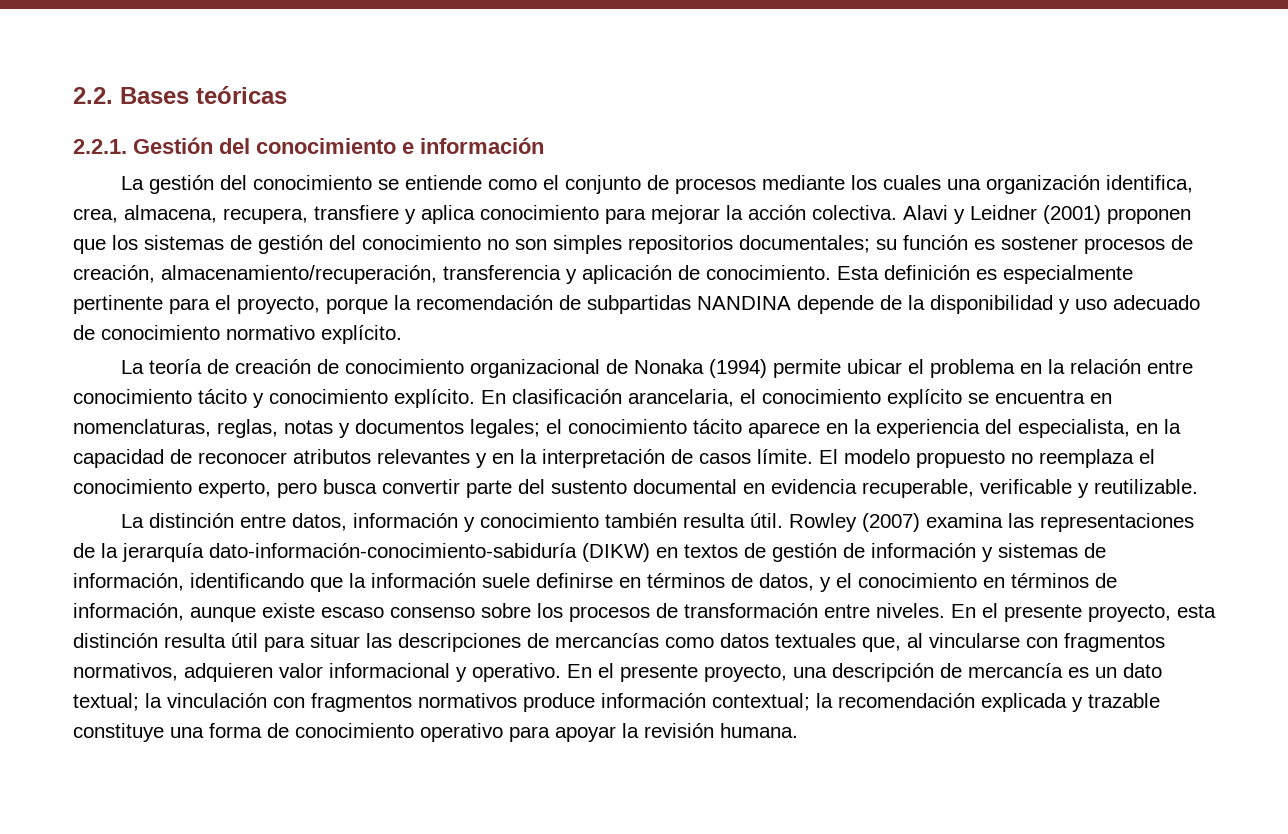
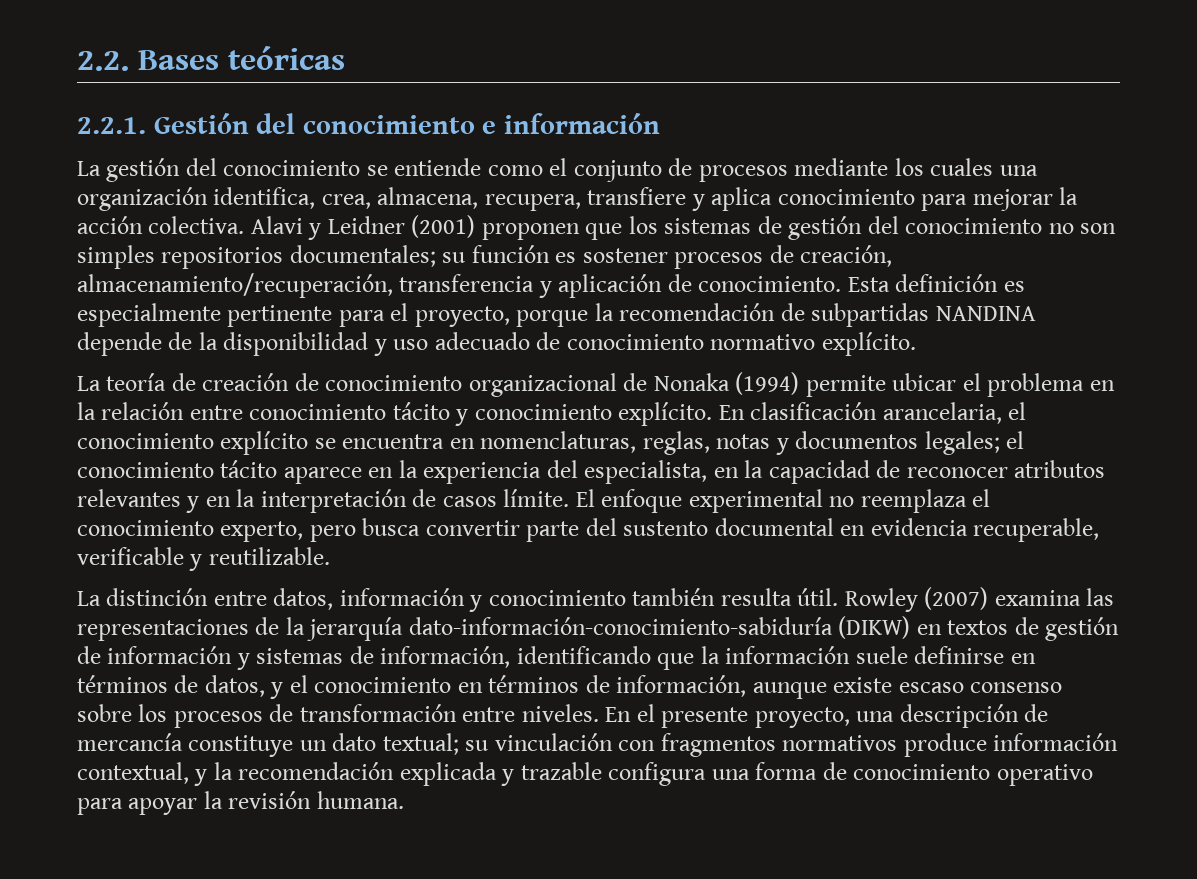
[844,449,1005,468] modelo propuesto -> [601,489,823,513] enfoque experimental
[1177,604,1216,618] [73,633,1165,652] [73,663,787,682] esta distinción resulta útil para situar las descripciones de mercancías como datos textuales que, al vincularse con fragmentos normativos, adquieren valor informacional y operativo. En el presente proyecto, -> (850, 717) none
[1068,667,1089,678] es -> [188,735,294,757] constituye
[145,693,162,708] la -> [465,740,489,751] su
[712,693,810,711] contextual; -> [77,762,208,786] contextual, y
[73,723,164,742] constituye -> [608,762,707,786] configura

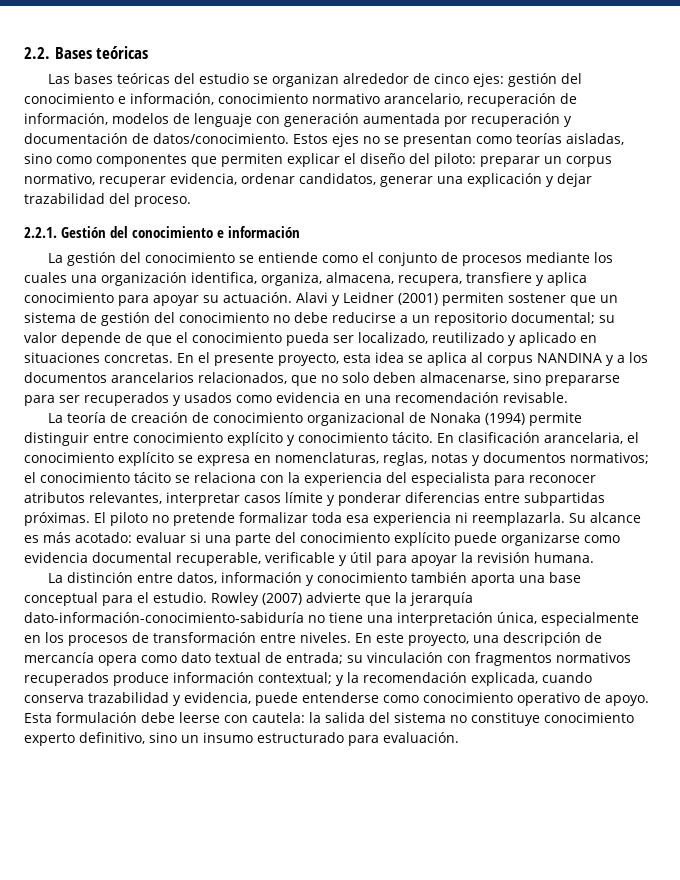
(345, 58) none -> [48,73,583,87] [24,93,577,107] [24,113,572,127] [24,133,624,147] [24,153,612,167] [24,173,592,187] [24,193,191,207] // Las bases teóricas del estudio se organizan alrededor de cinco ejes: gestión del conocimiento e información, conocimiento normativo arancelario, recuperación de información, modelos de lenguaje con generación aumentada por recuperación y documentación de datos/conocimiento. Estos ejes no se presentan como teorías aisladas, sino como componentes que permiten explicar el diseño del piloto: preparar un corpus normativo, recuperar evidencia, ordenar candidatos, generar una explicación y dejar trazabilidad del proceso.
[321,194,371,209] crea, -> [261,272,322,286] organiza,
[972,187,1079,211] [77,215,752,240] mejorar la acción colectiva. Alavi y Leidner (2001) proponen que los sistemas -> [153,292,618,306] [24,312,76,323] apoyar su actuación. Alavi y Leidner (2001) permiten sostener que un sistema
[1080,223,1117,234] [77,245,893,269] [77,273,1025,298] [77,303,1036,327] [77,332,916,356] son simples repositorios documentales; su función es sostener procesos de creación, almacenamiento/recuperación, transferencia y aplicación de conocimiento. Esta definición es especialmente pertinente para el proyecto, porque la recomendación de subpartidas NANDINA depende de la disponibilidad y uso adecuado de conocimiento normativo explícito. -> [294,312,615,326] [24,332,597,346] [24,352,648,366] [24,372,620,386] [24,392,568,406] debe reducirse a un repositorio documental; su valor depende de que el conocimiento pueda ser localizado, reutilizado y aplicado en situaciones concretas. En el presente proyecto, esta idea se aplica al corpus NANDINA y a los documentos arancelarios relacionados, que no solo deben almacenarse, sino prepararse para ser recuperados y usados como evidencia en una recomendación revisable.
[892,373,1115,397] [77,402,185,420] ubicar el problema en la relación -> [24,432,89,446] distinguir
[392,402,713,426] tácito y conocimiento explícito. -> [227,432,433,446] explícito y conocimiento tácito.
[342,434,445,449] encuentra -> [197,455,250,466] expresa
[924,431,1000,455] legales; -> [570,452,649,464] normativos;
[283,460,1106,484] [77,489,991,513] [77,518,1100,542] [77,547,330,571] aparece en la experiencia del especialista, en la capacidad de reconocer atributos relevantes y en la interpretación de casos límite. El enfoque experimental no reemplaza el conocimiento experto, pero busca convertir parte del sustento documental en evidencia recuperable, verificable y reutilizable. -> [175,472,596,486] [24,492,605,506] [24,512,641,526] [24,532,620,546] [24,552,594,566] se relaciona con la experiencia del especialista para reconocer atributos relevantes, interpretar casos límite y ponderar diferencias entre subpartidas próximas. El piloto no pretende formalizar toda esa experiencia ni reemplazarla. Su alcance es más acotado: evaluar si una parte del conocimiento explícito puede organizarse como evidencia documental recuperable, verificable y útil para apoyar la revisión humana.
[720,587,1115,612] [77,616,1120,641] [77,646,1036,670] [77,675,1063,699] [77,704,132,722] resulta útil. Rowley (2007) examina las representaciones de la jerarquía dato-información-conocimiento-sabiduría (DIKW) en textos de gestión de información y sistemas de información, identificando que la información suele definirse en términos de datos, y el conocimiento en términos de información, aunque existe escaso consenso sobre -> [471,572,582,586] [24,592,473,606] [24,612,639,626] [24,635,41,643] aporta una base conceptual para el estudio. Rowley (2007) advierte que la jerarquía dato-información-conocimiento-sabiduría no tiene una interpretación única, especialmente en
[636,704,749,728] el presente -> [376,633,404,643] este
[188,733,459,757] constituye un dato textual; -> [98,652,343,666] opera como dato textual de entrada;
(898, 743) none -> [24,672,109,686] recuperados
[77,762,189,784] contextual, -> [258,672,332,684] contextual;
[399,762,1093,786] [77,791,404,815] explicada y trazable configura una forma de conocimiento operativo para apoyar la revisión humana. -> [471,672,592,686] [24,692,649,706] [24,712,634,726] [24,732,459,746] explicada, cuando conserva trazabilidad y evidencia, puede entenderse como conocimiento operativo de apoyo. Esta formulación debe leerse con cautela: la salida del sistema no constituye conocimiento experto definitivo, sino un insumo estructurado para evaluación.

